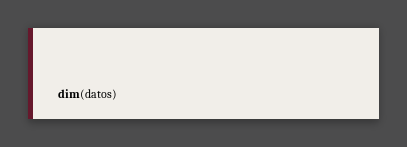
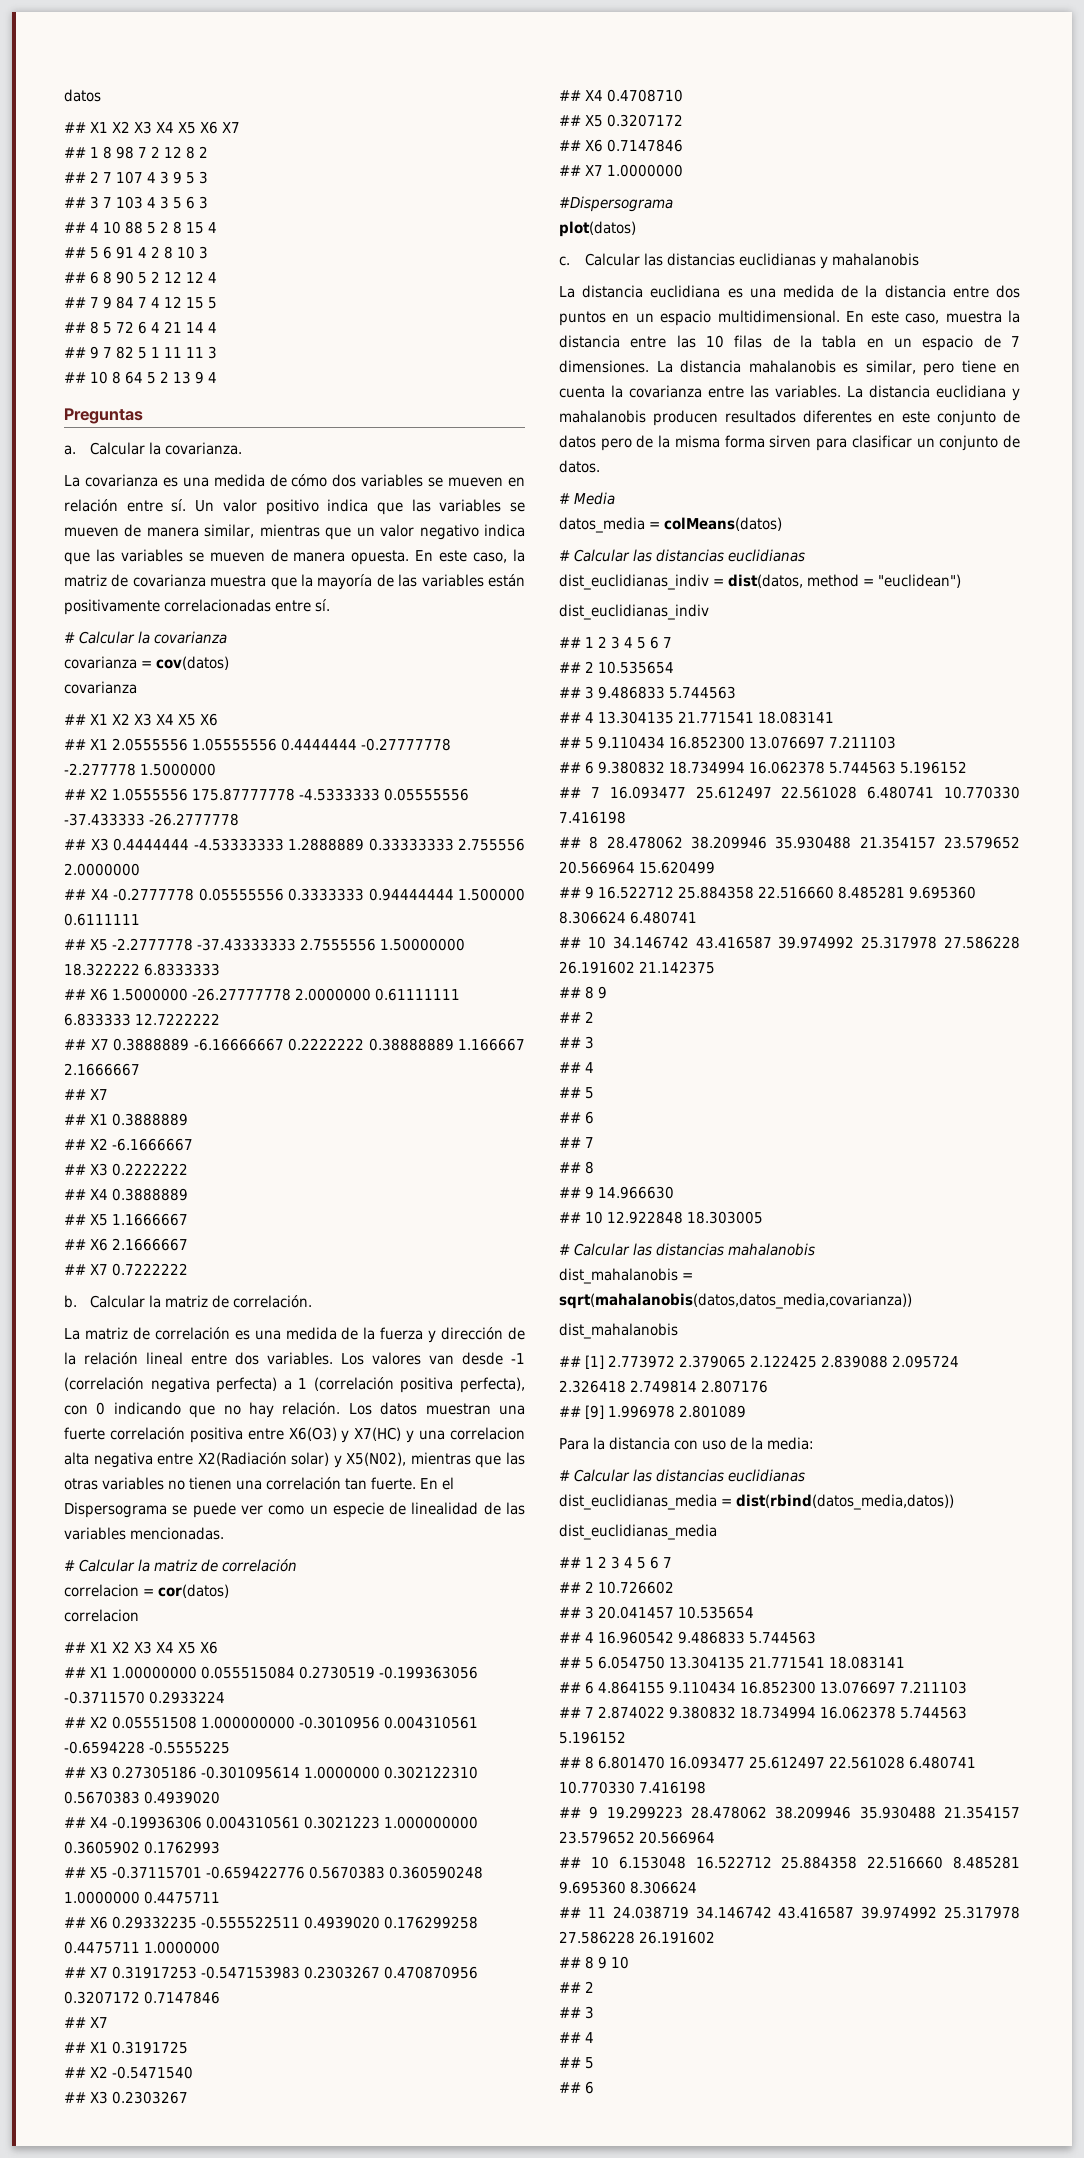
[58,89,117,100] dim(datos) -> [64,89,101,102] [64,121,240,134] [64,146,208,159] [64,171,208,184] [64,196,208,209] [64,221,217,234] [64,246,208,259] [64,271,217,284] [64,296,217,309] [64,321,217,334] [64,346,217,359] [64,371,217,384] [64,408,143,424] [64,442,242,455] [64,474,526,487] [64,499,525,515] [64,524,525,540] [64,549,526,565] [64,574,525,590] [64,599,330,615] [64,631,227,644] [64,656,229,670] [64,681,137,694] [64,713,218,726] [64,738,451,751] [64,763,216,776] [64,788,469,801] [64,813,239,826] [64,838,525,851] [64,863,140,876] [64,888,525,901] [64,913,140,926] [64,938,465,951] [64,963,220,976] [64,988,460,1001] [64,1013,220,1026] [64,1038,525,1051] [64,1063,140,1076] [64,1089,108,1100] [64,1113,188,1126] [64,1138,193,1151] [64,1163,188,1176] [64,1188,188,1201] [64,1213,188,1226] [64,1238,188,1251] [64,1263,188,1276] [64,1295,312,1308] [64,1327,526,1343] [64,1352,525,1365] [64,1377,525,1393] [64,1402,525,1418] [64,1427,526,1443] [64,1452,525,1468] [64,1477,454,1490] [64,1502,525,1518] [64,1527,224,1540] [64,1559,297,1572] [64,1584,229,1598] [64,1609,139,1622] [64,1641,218,1654] [64,1666,478,1679] [64,1691,225,1704] [64,1716,478,1729] [64,1741,230,1754] [64,1766,478,1779] [64,1791,220,1804] [64,1816,478,1829] [64,1841,220,1854] [64,1866,483,1879] [64,1891,220,1904] [64,1916,478,1929] [64,1941,220,1954] [64,1966,478,1979] [64,1991,220,2004] [64,2017,108,2028] [64,2041,188,2054] [64,2066,193,2079] [64,2091,188,2104] [559,89,683,102] [559,114,683,127] [559,139,683,152] [559,164,683,177] [559,196,673,212] [559,221,636,237] [559,253,919,269] [559,285,1020,298] [559,310,1020,326] [559,335,1020,351] [559,360,1020,376] [559,385,1020,401] [559,410,1020,426] [559,435,1021,451] [559,460,600,473] [559,492,615,505] [559,517,782,533] [559,549,805,562] [559,574,961,590] [559,604,709,620] [559,636,672,649] [559,661,674,674] [559,686,736,699] [559,711,834,724] [559,736,896,749] [559,761,967,774] [559,786,1020,799] [559,811,626,824] [559,836,1020,849] [559,861,715,874] [559,886,976,899] [559,911,697,924] [559,936,1020,949] [559,961,715,974] [559,986,607,999] [559,1011,594,1023] [559,1036,594,1049] [559,1062,594,1073] [559,1087,594,1099] [559,1111,594,1124] [559,1137,594,1148] [559,1161,594,1174] [559,1186,674,1199] [559,1211,763,1224] [559,1243,815,1256] [559,1268,693,1284] [559,1293,912,1309] [559,1323,678,1339] [559,1355,959,1369] [559,1380,768,1393] [559,1405,746,1419] [559,1437,814,1450] [559,1469,805,1482] [559,1494,954,1510] [559,1524,717,1540] [559,1556,672,1569] [559,1581,674,1594] [559,1606,754,1619] [559,1631,816,1644] [559,1656,905,1669] [559,1681,967,1694] [559,1706,967,1719] [559,1731,626,1744] [559,1756,976,1769] [559,1781,706,1794] [559,1806,1020,1819] [559,1831,715,1844] [559,1856,1020,1869] [559,1881,697,1894] [559,1906,1020,1919] [559,1931,715,1944] [559,1956,629,1969] [559,1981,594,1993] [559,2006,594,2019] [559,2032,594,2043] [559,2057,594,2069] [559,2081,594,2094] datos // ## X1 X2 X3 X4 X5 X6 X7 // ## 1 8 98 7 2 12 8 2 // ## 2 7 107 4 3 9 5 3 // ## 3 7 103 4 3 5 6 3 // ## 4 10 88 5 2 8 15 4 // ## 5 6 91 4 2 8 10 3 // ## 6 8 90 5 2 12 12 4 // ## 7 9 84 7 4 12 15 5 // ## 8 5 72 6 4 21 14 4 // ## 9 7 82 5 1 11 11 3 // ## 10 8 64 5 2 13 9 4 // Preguntas // a. Calcular la covarianza. // La covarianza es una medida de cómo dos variables se mueven en relación entre sí. Un valor positivo indica que las variables se mueven de manera similar, mientras que un valor negativo indica que las variables se mueven de manera opuesta. En este caso, la matriz de covarianza muestra que la mayoría de las variables están positivamente correlacionadas entre sí. // # Calcular la covarianza // covarianza = cov(datos) // covarianza // ## X1 X2 X3 X4 X5 X6 // ## X1 2.0555556 1.05555556 0.4444444 -0.27777778 -2.277778 1.5000000 // ## X2 1.0555556 175.87777778 -4.5333333 0.05555556 -37.433333 -26.2777778 // ## X3 0.4444444 -4.53333333 1.2888889 0.33333333 2.755556 2.0000000 // ## X4 -0.2777778 0.05555556 0.3333333 0.94444444 1.500000 0.6111111 // ## X5 -2.2777778 -37.43333333 2.7555556 1.50000000 18.322222 6.8333333 // ## X6 1.5000000 -26.27777778 2.0000000 0.61111111 6.833333 12.7222222 // ## X7 0.3888889 -6.16666667 0.2222222 0.38888889 1.166667 2.1666667 // ## X7 // ## X1 0.3888889 // ## X2 -6.1666667 // ## X3 0.2222222 // ## X4 0.3888889 // ## X5 1.1666667 // ## X6 2.1666667 // ## X7 0.7222222 // b. Calcular la matriz de correlación. // La matriz de correlación es una medida de la fuerza y dirección de la relación lineal entre dos variables. Los valores van desde -1 (correlación negativa perfecta) a 1 (correlación positiva perfecta), con 0 indicando que no hay relación. Los datos muestran una fuerte correlación positiva entre X6(O3) y X7(HC) y una correlacion alta negativa entre X2(Radiación solar) y X5(N02), mientras que las otras variables no tienen una correlación tan fuerte. En el Dispersograma se puede ver como un especie de linealidad de las variables mencionadas. // # Calcular la matriz de correlación // correlacion = cor(datos) // correlacion // ## X1 X2 X3 X4 X5 X6 // ## X1 1.00000000 0.055515084 0.2730519 -0.199363056 -0.3711570 0.2933224 // ## X2 0.05551508 1.000000000 -0.3010956 0.004310561 -0.6594228 -0.5555225 // ## X3 0.27305186 -0.301095614 1.0000000 0.302122310 0.5670383 0.4939020 // ## X4 -0.19936306 0.004310561 0.3021223 1.000000000 0.3605902 0.1762993 // ## X5 -0.37115701 -0.659422776 0.5670383 0.360590248 1.0000000 0.4475711 // ## X6 0.29332235 -0.555522511 0.4939020 0.176299258 0.4475711 1.0000000 // ## X7 0.31917253 -0.547153983 0.2303267 0.470870956 0.3207172 0.7147846 // ## X7 // ## X1 0.3191725 // ## X2 -0.5471540 // ## X3 0.2303267 // ## X4 0.4708710 // ## X5 0.3207172 // ## X6 0.7147846 // ## X7 1.0000000 // #Dispersograma // plot(datos) // c. Calcular las distancias euclidianas y mahalanobis // La distancia euclidiana es una medida de la distancia entre dos puntos en un espacio multidimensional. En este caso, muestra la distancia entre las 10 filas de la tabla en un espacio de 7 dimensiones. La distancia mahalanobis es similar, pero tiene en cuenta la covarianza entre las variables. La distancia euclidiana y mahalanobis producen resultados diferentes en este conjunto de datos pero de la misma forma sirven para clasificar un conjunto de datos. // # Media // datos_media = colMeans(datos) // # Calcular las distancias euclidianas // dist_euclidianas_indiv = dist(datos, method = "euclidean") // dist_euclidianas_indiv // ## 1 2 3 4 5 6 7 // ## 2 10.535654 // ## 3 9.486833 5.744563 // ## 4 13.304135 21.771541 18.083141 // ## 5 9.110434 16.852300 13.076697 7.211103 // ## 6 9.380832 18.734994 16.062378 5.744563 5.196152 // ## 7 16.093477 25.612497 22.561028 6.480741 10.770330 7.416198 // ## 8 28.478062 38.209946 35.930488 21.354157 23.579652 20.566964 15.620499 // ## 9 16.522712 25.884358 22.516660 8.485281 9.695360 8.306624 6.480741 // ## 10 34.146742 43.416587 39.974992 25.317978 27.586228 26.191602 21.142375 // ## 8 9 // ## 2 // ## 3 // ## 4 // ## 5 // ## 6 // ## 7 // ## 8 // ## 9 14.966630 // ## 10 12.922848 18.303005 // # Calcular las distancias mahalanobis // dist_mahalanobis = sqrt(mahalanobis(datos,datos_media,covarianza)) // dist_mahalanobis // ## [1] 2.773972 2.379065 2.122425 2.839088 2.095724 2.326418 2.749814 2.807176 // ## [9] 1.996978 2.801089 // Para la distancia con uso de la media: // # Calcular las distancias euclidianas // dist_euclidianas_media = dist(rbind(datos_media,datos)) // dist_euclidianas_media // ## 1 2 3 4 5 6 7 // ## 2 10.726602 // ## 3 20.041457 10.535654 // ## 4 16.960542 9.486833 5.744563 // ## 5 6.054750 13.304135 21.771541 18.083141 // ## 6 4.864155 9.110434 16.852300 13.076697 7.211103 // ## 7 2.874022 9.380832 18.734994 16.062378 5.744563 5.196152 // ## 8 6.801470 16.093477 25.612497 22.561028 6.480741 10.770330 7.416198 // ## 9 19.299223 28.478062 38.209946 35.930488 21.354157 23.579652 20.566964 // ## 10 6.153048 16.522712 25.884358 22.516660 8.485281 9.695360 8.306624 // ## 11 24.038719 34.146742 43.416587 39.974992 25.317978 27.586228 26.191602 // ## 8 9 10 // ## 2 // ## 3 // ## 4 // ## 5 // ## 6

